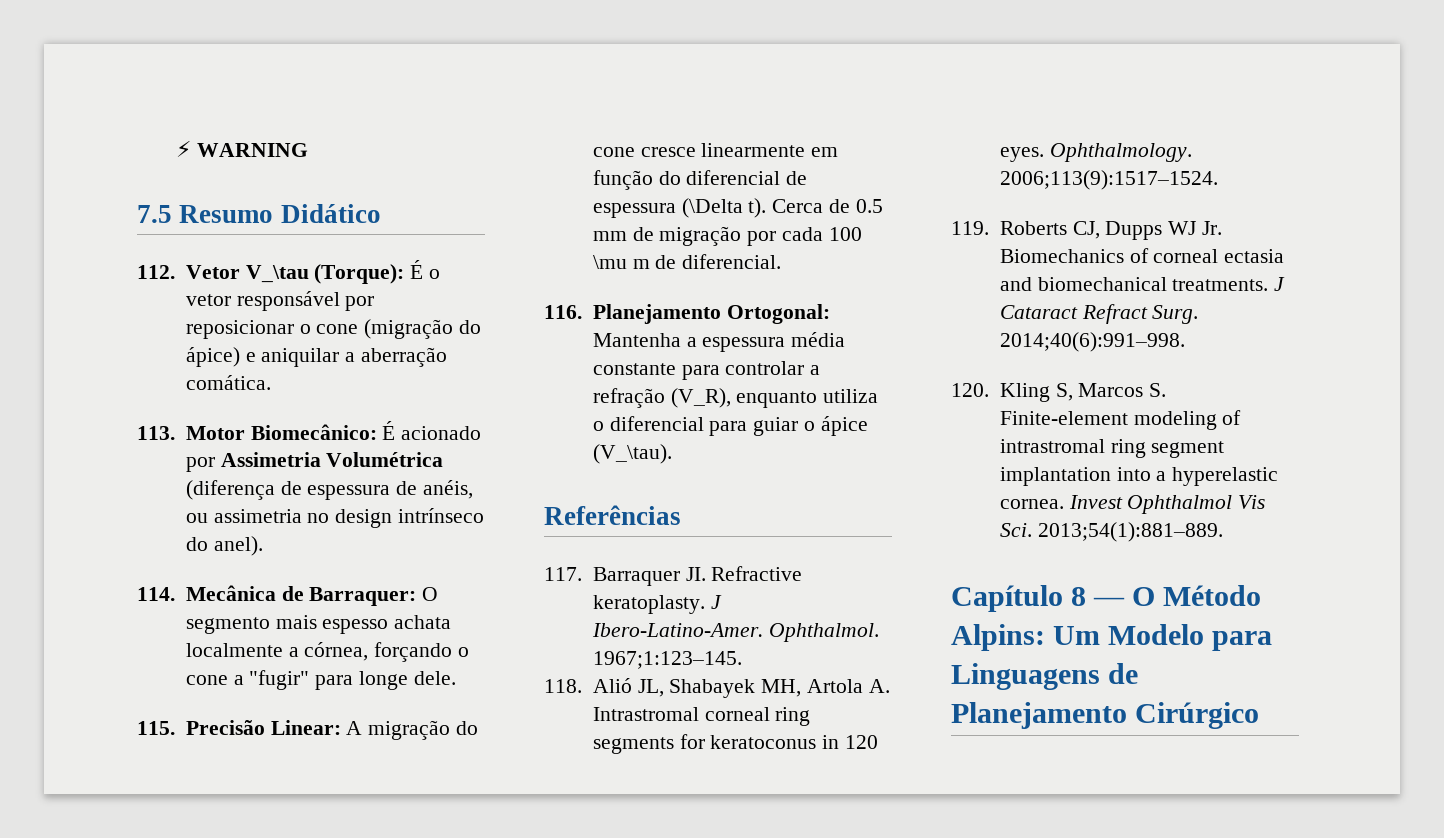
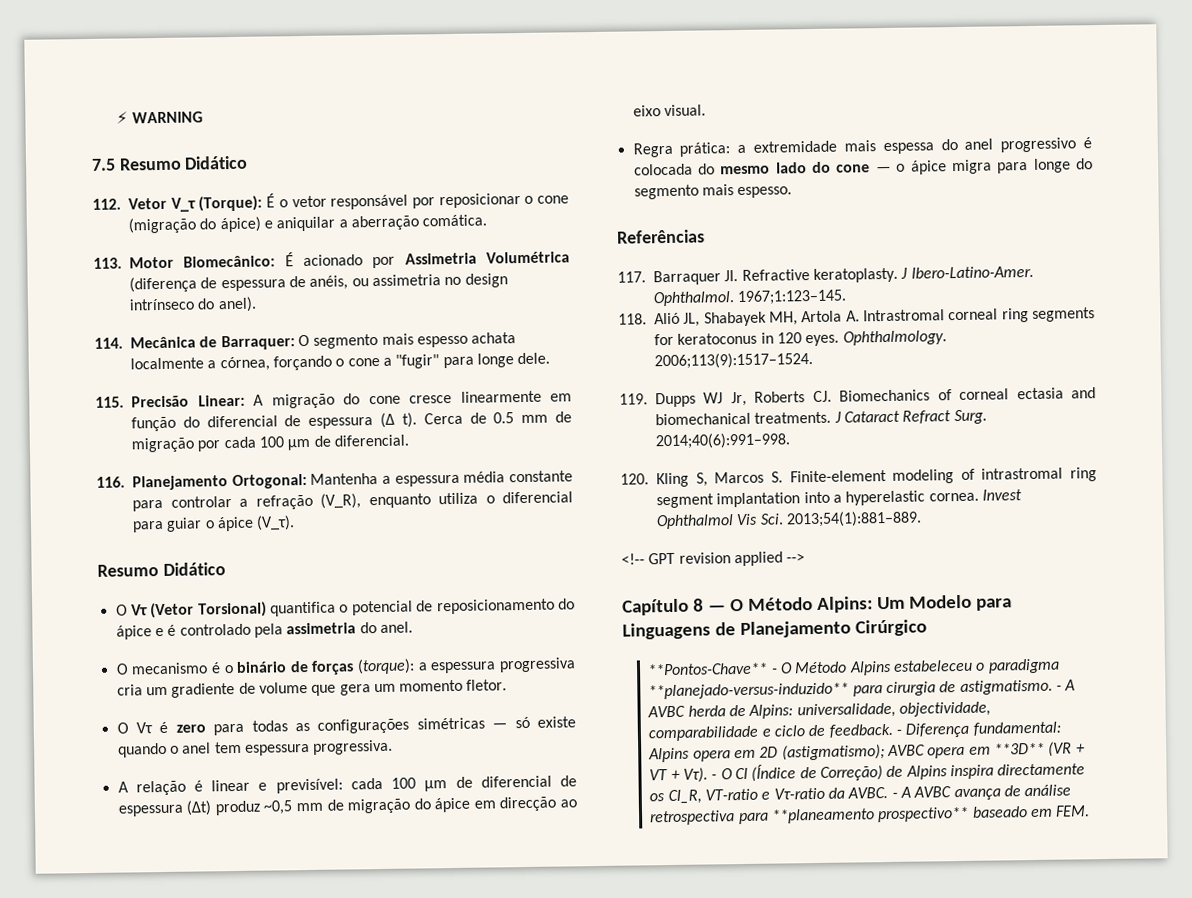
[245,265,309,283] V_\tau -> [170,197,196,212] V_τ
[681,198,743,218] (\Delta -> [380,412,396,428] (Δ
[592,255,650,269] \mu m -> [287,438,311,451] μm
[592,444,672,464] (V_\tau). -> [256,515,296,531] [97,562,226,577] [115,598,575,619] [115,621,413,640] [115,657,576,675] [116,679,508,698] [116,716,576,736] [117,739,394,758] [117,775,578,796] [117,796,577,817] [632,104,706,117] [632,137,1092,158] [633,158,1093,176] [633,184,793,200] (V_τ). // Resumo Didático // O Vτ (Vetor Torsional) quantifica o potencial de reposicionamento do ápice e é controlado pela assimetria do anel. // O mecanismo é o binário de forças (torque): a espessura progressiva cria um gradiente de volume que gera um momento fletor. // O Vτ é zero para todas as configurações simétricas — só existe quando o anel tem espessura progressiva. // A relação é linear e previsível: cada 100 μm de diferencial de espessura (Δt) produz ~0,5 mm de migração do ápice em direcção ao eixo visual. // Regra prática: a extremidade mais espessa do anel progressivo é colocada do mesmo lado do cone — o ápice migra para longe do segmento mais espesso.
[999,221,1222,240] Roberts CJ, Dupps WJ Jr. -> [655,390,832,408] Dupps WJ Jr, Roberts CJ.
(1223, 532) none -> [621,551,806,567] // <!-- GPT revision applied -->
(1260, 715) none -> [647,658,1060,676] [648,679,1076,700] [647,701,991,719] [648,721,1061,742] [648,741,1085,763] [649,763,1086,783] [649,784,1072,805] [650,805,1091,826] // **Pontos-Chave** - O Método Alpins estabeleceu o paradigma **planejado-versus-induzido** para cirurgia de astigmatismo. - A AVBC herda de Alpins: universalidade, objectividade, comparabilidade e ciclo de feedback. - Diferença fundamental: Alpins opera em 2D (astigmatismo); AVBC opera em **3D** (VR + VT + Vτ). - O CI (Índice de Correção) de Alpins inspira directamente os CI_R, VT-ratio e Vτ-ratio da AVBC. - A AVBC avança de análise retrospectiva para **planeamento prospectivo** baseado em FEM.

